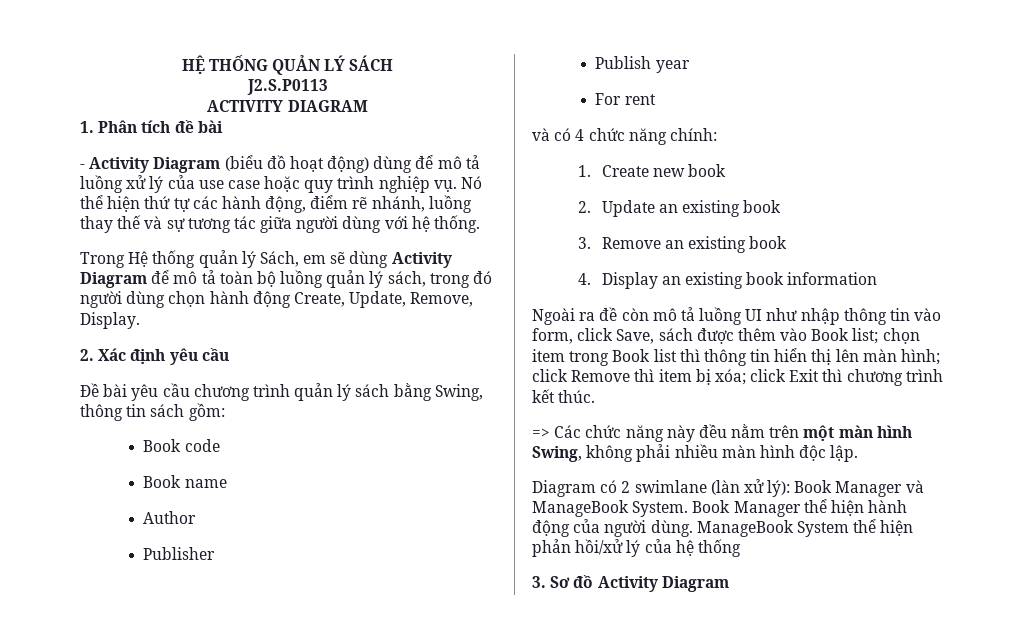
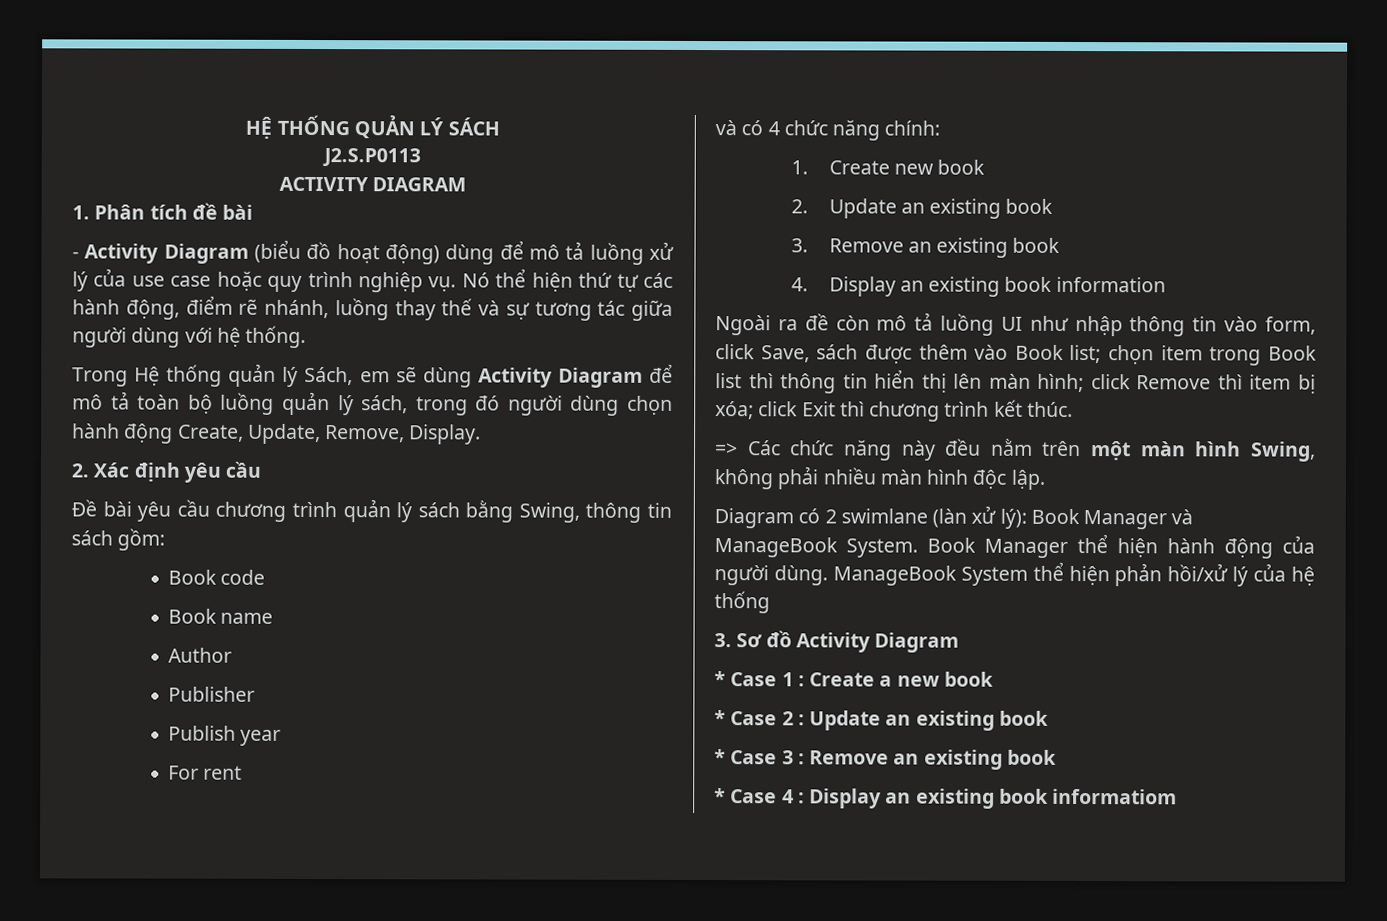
(729, 584) none -> [714,671,994,687] [714,710,1049,731] [714,749,1057,770] [714,788,1178,809] // * Case 1 : Create a new book // * Case 2 : Update an existing book // * Case 3 : Remove an existing book // * Case 4 : Display an existing book informatiom

